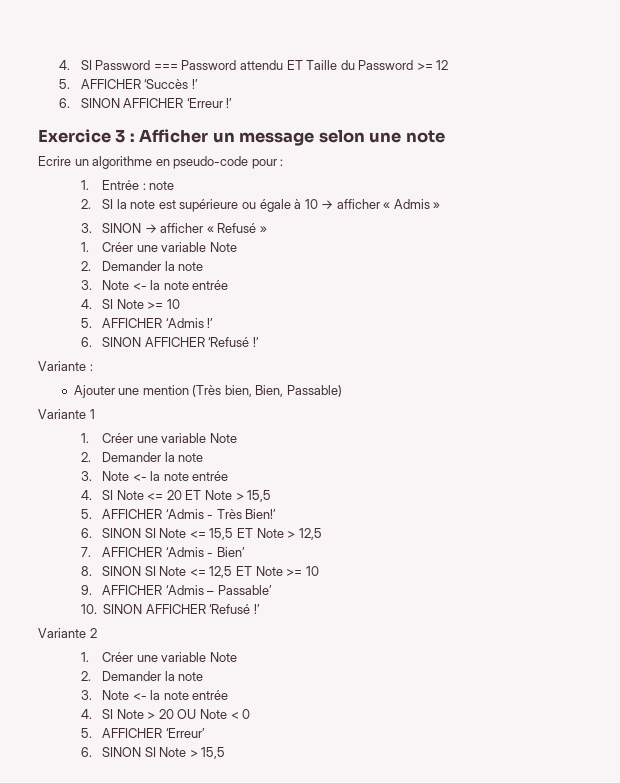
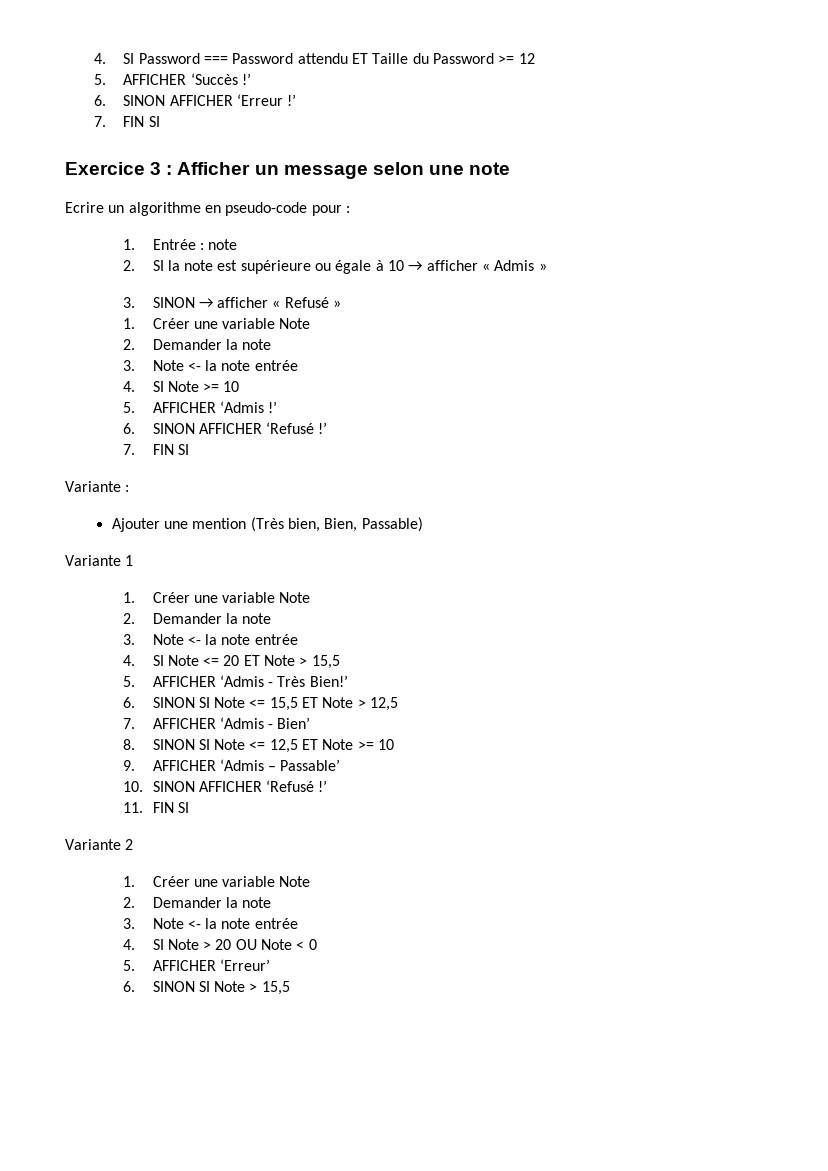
(233, 103) none -> [94,116,160,127] // 7. FIN SI
(259, 342) none -> [123,444,189,455] // 7. FIN SI
(260, 609) none -> [123,802,189,813] // 11. FIN SI

